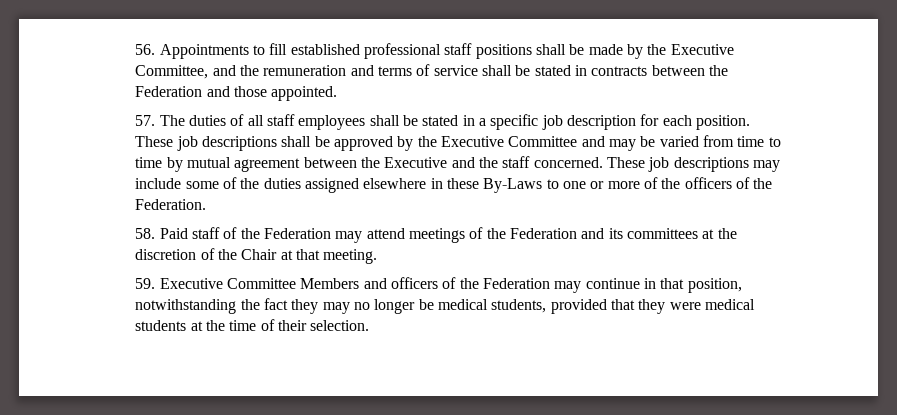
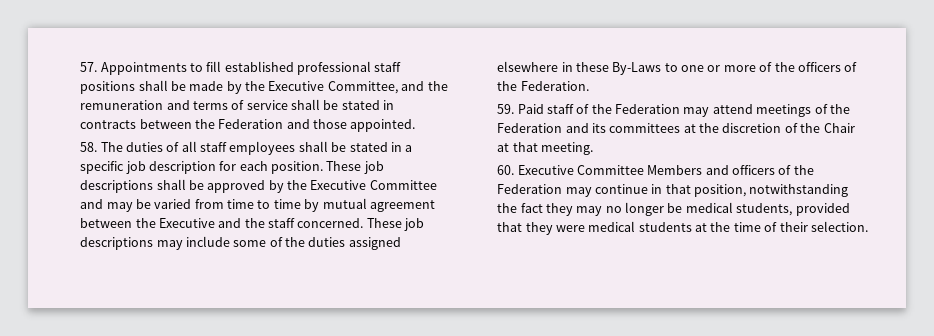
[135,44,156,55] 56. -> [80,62,98,72] 57.
[135,115,156,126] 57. -> [80,142,98,152] 58.
[135,228,156,239] 58. -> [497,104,515,114] 59.
[135,278,156,289] 59. -> [497,165,515,175] 60.

